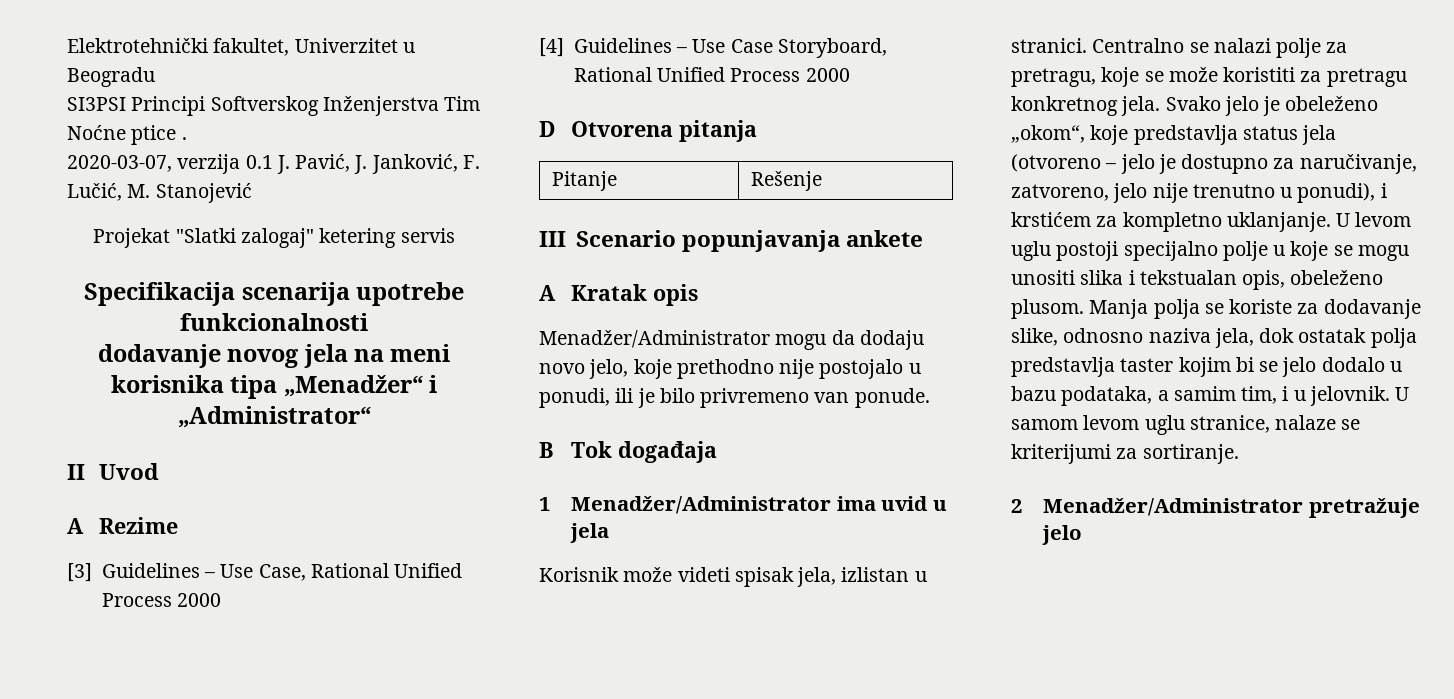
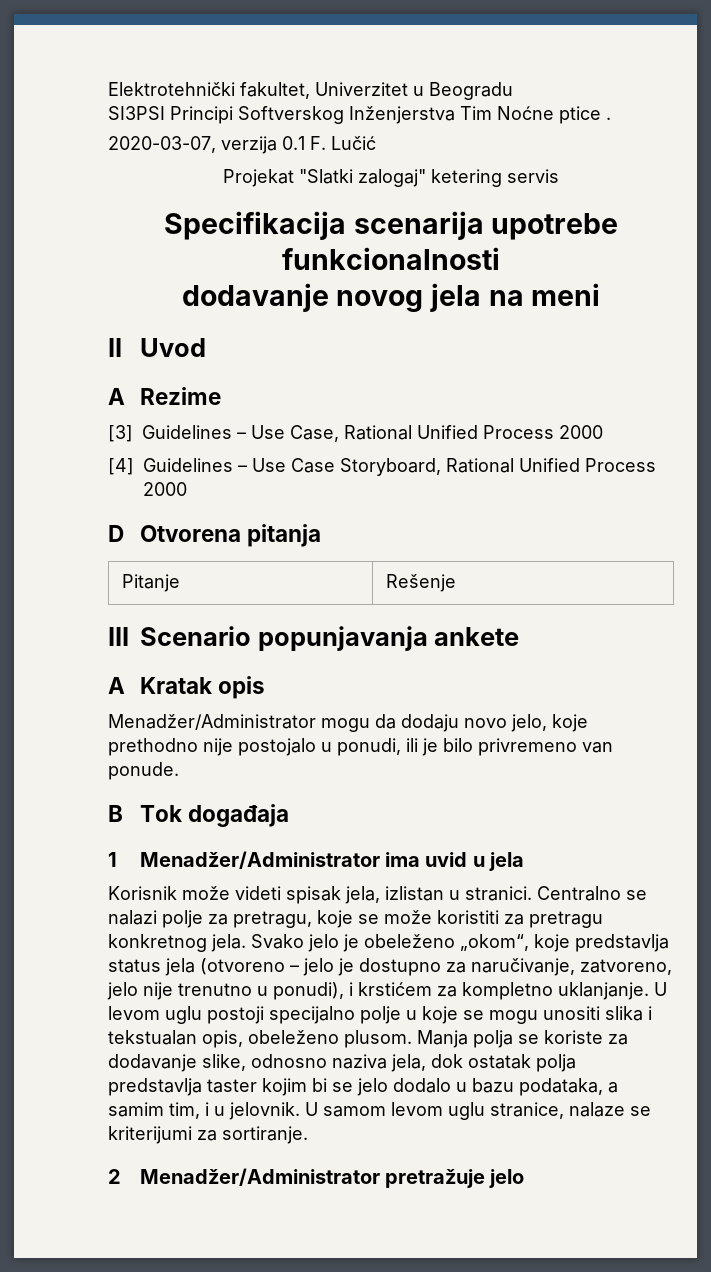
[276,154,480,174] [67,183,252,203] J. Pavić, J. Janković, F. Lučić, M. Stanojević -> [310,136,376,150] F. Lučić
[110,375,438,399] [177,406,371,428] korisnika tipa „Menadžer“ i „Administrator“ -> (601, 294) none

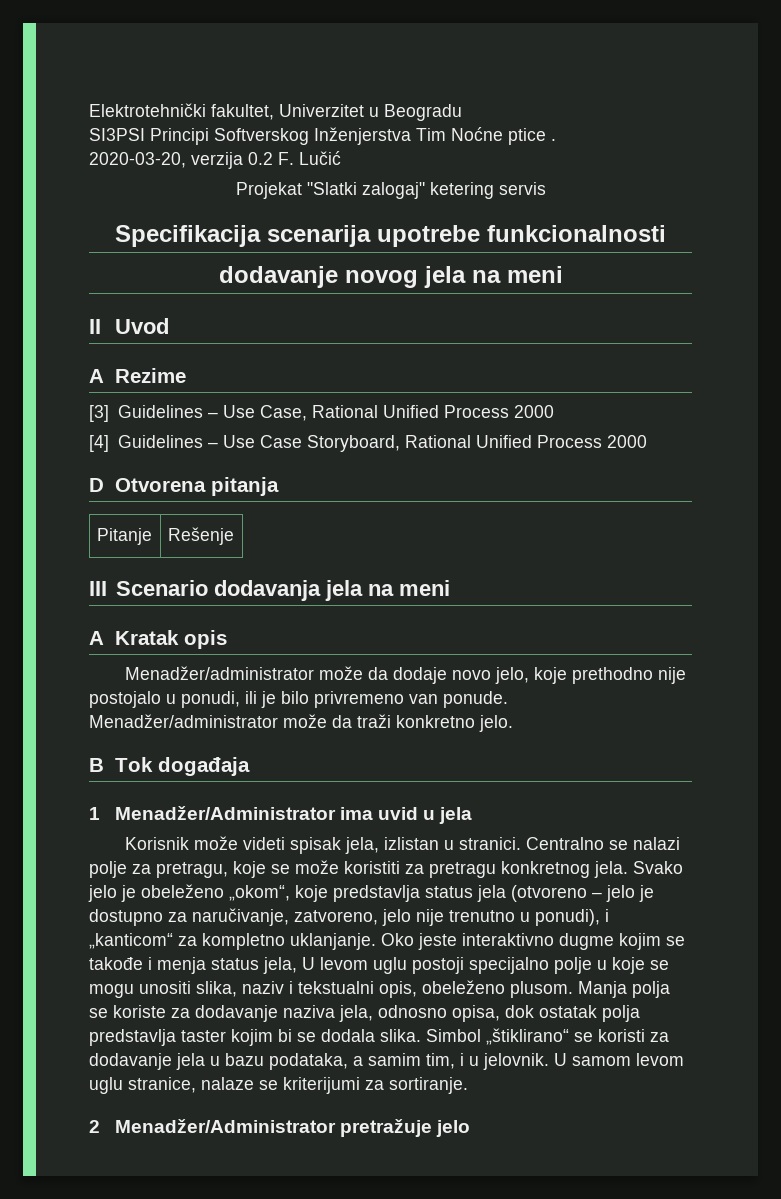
[108,136,305,154] 2020-03-07, verzija 0.1 -> [89,152,273,169] 2020-03-20, verzija 0.2
[257,626,520,651] popunjavanja ankete -> [213,580,450,601] dodavanja jela na meni
[108,714,459,732] Menadžer/Administrator mogu da dodaju -> [124,666,447,684] Menadžer/administrator može da dodaje
(179, 771) none -> [89,714,513,732] Menadžer/administrator može da traži konkretno jelo.
[358,982,432,996] krstićem -> [89,933,173,949] „kanticom“
(649, 991) none -> [381,933,685,950] [89,957,297,974] Oko jeste interaktivno dugme kojim se takođe i menja status jela,
[605,1006,652,1021] [108,1030,197,1045] slika i tekstualan -> [196,981,374,997] slika, naziv i tekstualni
[202,1054,426,1072] slike, odnosno naziva jela, -> [283,1005,500,1022] naziva jela, odnosno opisa,
[357,1078,451,1096] jelo dodalo -> [321,1028,669,1045] [89,1053,205,1070] dodala slika. Simbol „štiklirano“ se koristi za dodavanje jela

